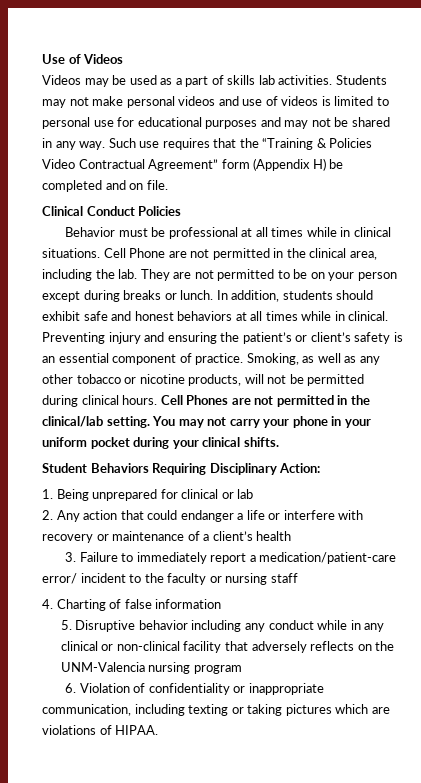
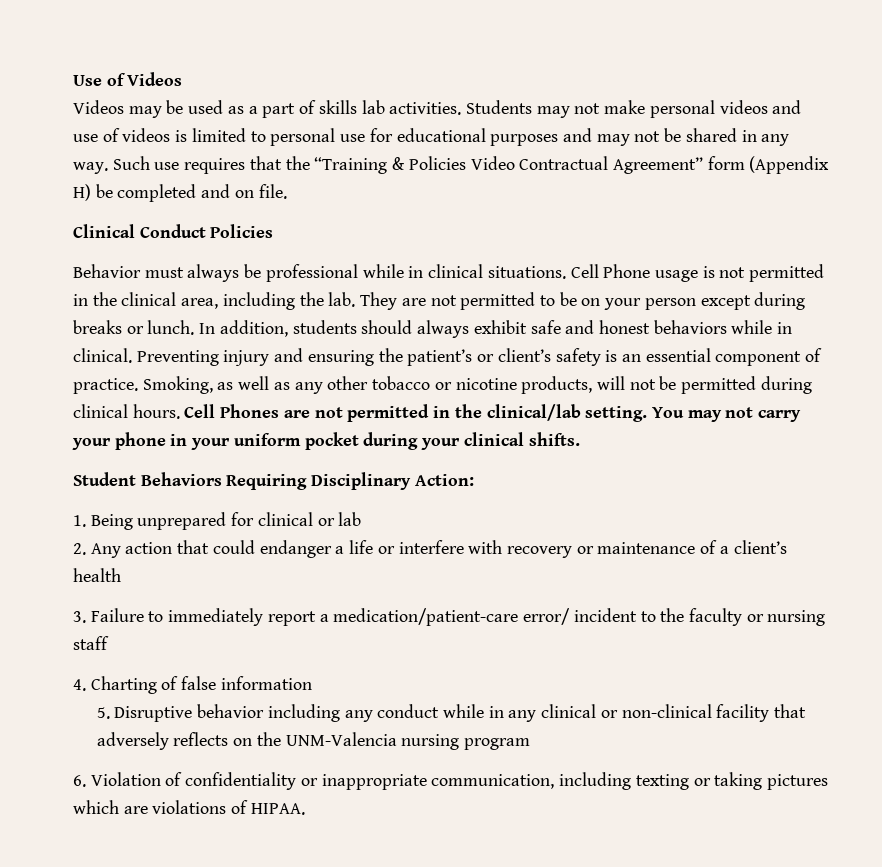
(148, 232) none -> [187,264,240,282] always
[241,227,304,237] at all times -> (358, 273) none
[168,251,187,258] are -> [654,266,715,282] usage is
(374, 295) none -> [417,320,470,338] always
[235,311,298,321] at all times -> (727, 327) none

